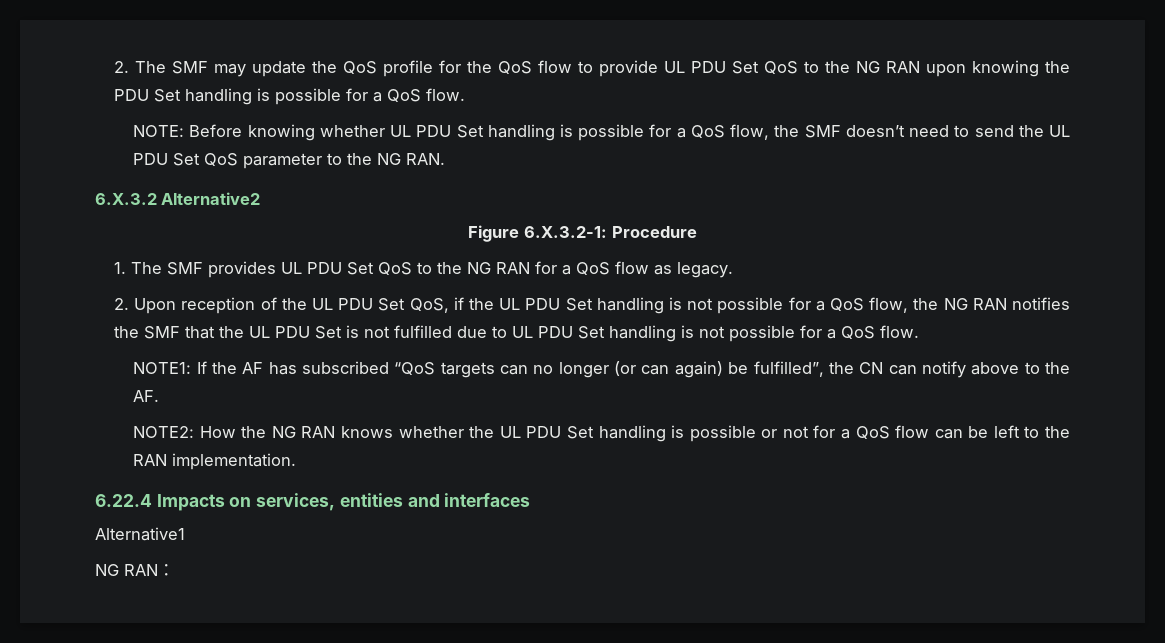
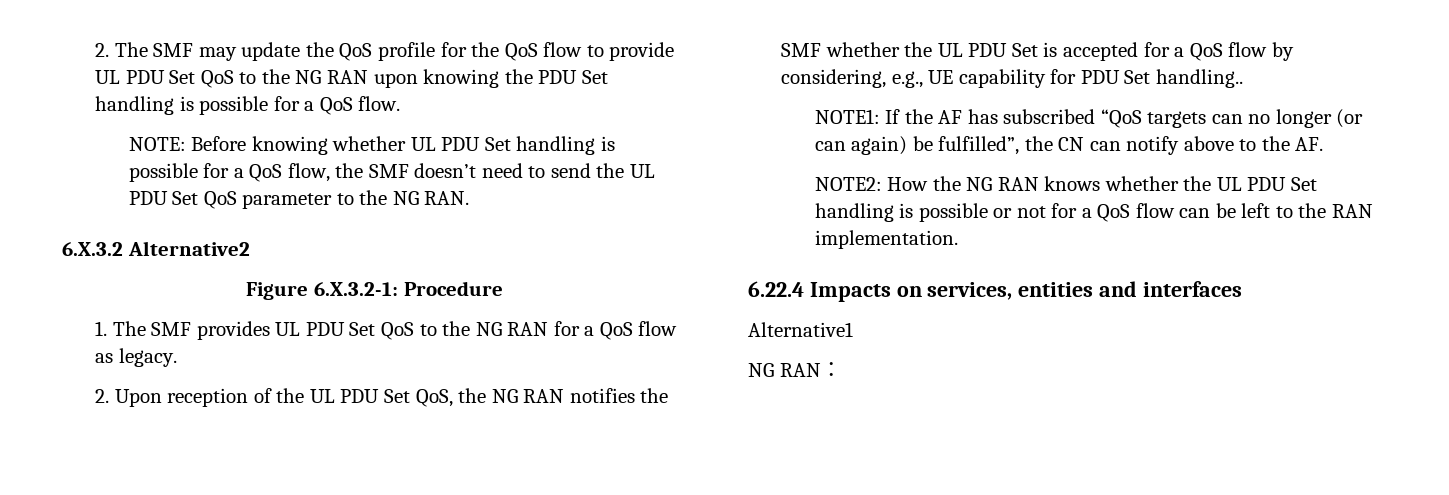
[453,297,909,314] if the UL PDU Set handling is not possible for a QoS flow, -> (453, 398) none
[185,326,216,339] that -> [825,42,900,57] whether
[364,325,920,342] not fulfilled due to UL PDU Set handling is not possible for a QoS flow. -> [1062,42,1294,61] [781,69,1243,88] accepted for a QoS flow by considering, e.g., UE capability for PDU Set handling..

